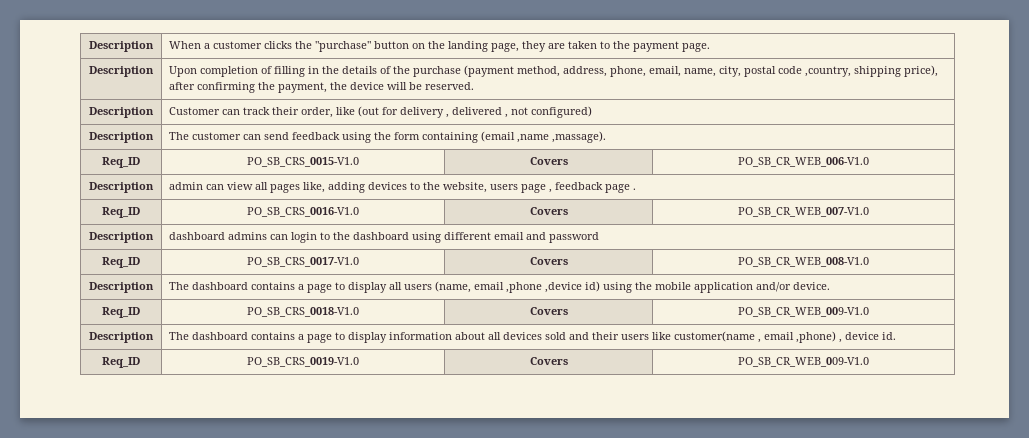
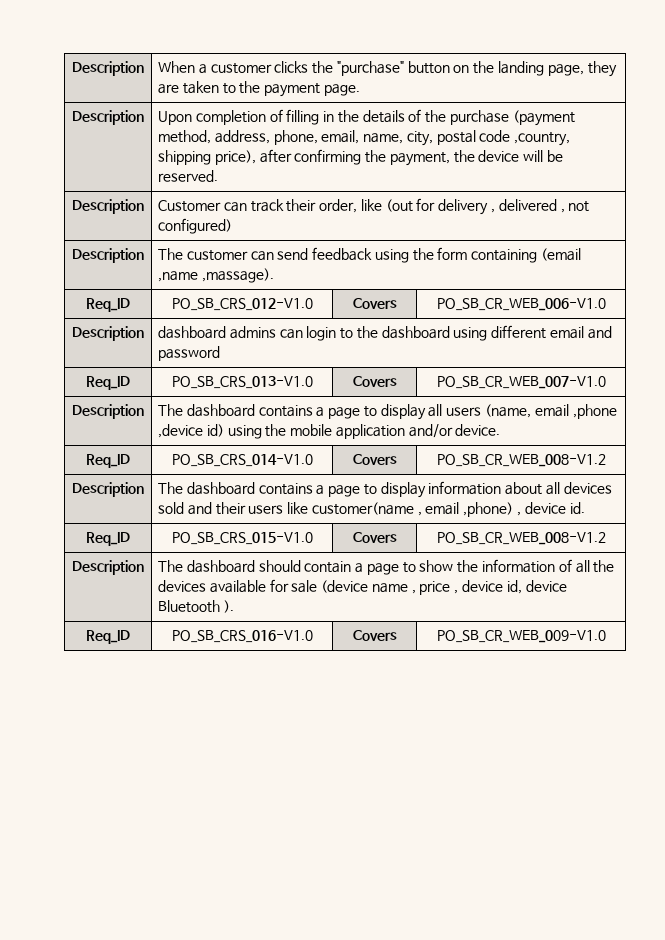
[247,157,359,167] PO_SB_CRS_0015-V1.0 -> [171,298,313,311] PO_SB_CRS_012-V1.0
[89,182,154,193] [169,182,637,193] [102,207,140,218] [247,207,359,217] [529,207,568,215] [737,207,869,217] // Description | admin can view all pages like, adding devices to the website, users page , feedback page . // Req_ID | PO_SB_CRS_0016-V1.0 | Covers | PO_SB_CR_WEB_007-V1.0 -> (606, 304) none
[247,257,359,267] [529,257,568,265] [737,257,869,267] PO_SB_CRS_0017-V1.0 | Covers | PO_SB_CR_WEB_008-V1.0 -> [171,376,313,389] [352,376,397,387] [436,376,606,389] PO_SB_CRS_013-V1.0 | Covers | PO_SB_CR_WEB_007-V1.0
[247,307,359,317] [529,307,568,315] [737,307,869,317] PO_SB_CRS_0018-V1.0 | Covers | PO_SB_CR_WEB_009-V1.0 -> [171,454,313,467] [352,454,397,465] [436,454,606,467] PO_SB_CRS_014-V1.0 | Covers | PO_SB_CR_WEB_008-V1.2
[247,357,359,367] PO_SB_CRS_0019-V1.0 -> [171,532,313,545] [352,532,397,543] [436,532,606,545] [72,560,144,575] [158,559,615,575] [158,579,567,595] [158,600,234,613] [86,630,130,644] [171,630,313,643] PO_SB_CRS_015-V1.0 | Covers | PO_SB_CR_WEB_008-V1.2 // Description | The dashboard should contain a page to show the information of all the devices available for sale (device name , price , device id, device Bluetooth ). // Req_ID | PO_SB_CRS_016-V1.0

